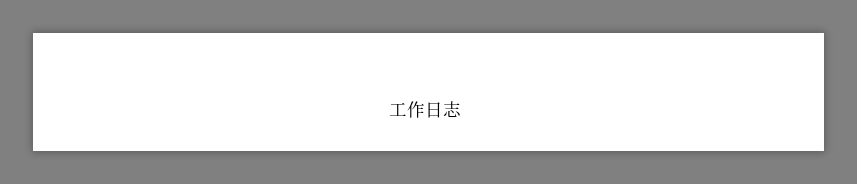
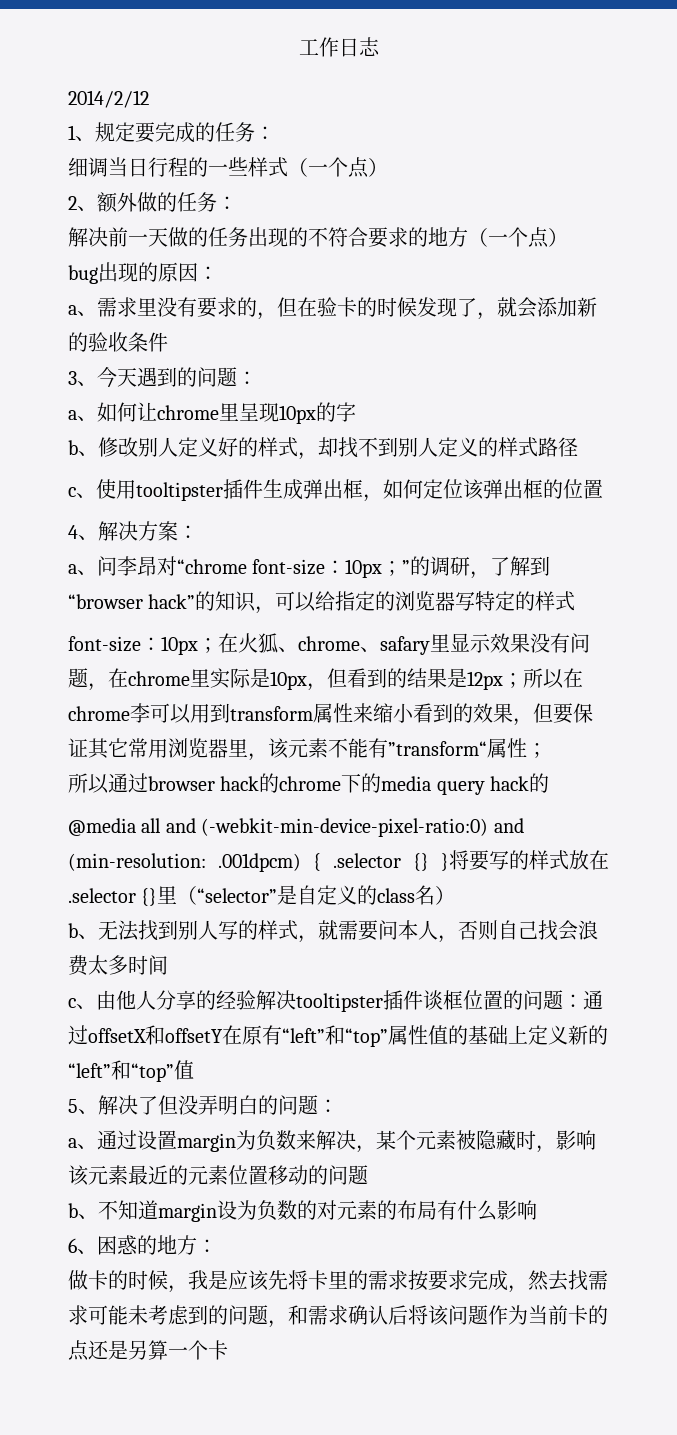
(461, 109) none -> [68,90,149,108] [68,122,275,143] [68,157,388,178] [68,192,237,213] [68,227,568,248] [68,262,218,284] [68,297,597,320] [68,332,168,352] [68,367,257,388] [68,402,356,424] [68,437,578,460] [68,479,603,502] [68,521,198,541] [68,556,551,579] [68,591,576,614] [68,633,590,655] [68,668,583,691] [68,703,593,726] [68,738,547,761] [68,773,550,795] [68,818,524,837] [68,850,609,872] [68,885,456,906] [68,920,598,943] [68,955,168,976] [68,990,603,1012] [68,1025,608,1047] [68,1060,194,1082] [68,1095,338,1115] [68,1130,596,1153] [68,1165,368,1186] [68,1200,537,1222] [68,1235,217,1255] [68,1270,608,1293] [68,1305,608,1328] [68,1340,228,1361] // 2014/2/12 // 1、规定要完成的任务： // 细调当日行程的一些样式（一个点） // 2、额外做的任务： // 解决前一天做的任务出现的不符合要求的地方（一个点） // bug出现的原因： // a、需求里没有要求的，但在验卡的时候发现了，就会添加新的验收条件 // 3、今天遇到的问题： // a、如何让chrome里呈现10px的字 // b、修改别人定义好的样式，却找不到别人定义的样式路径 // c、使用tooltipster插件生成弹出框，如何定位该弹出框的位置 // 4、解决方案： // a、问李昂对“chrome font-size：10px；”的调研，了解到“browser hack”的知识，可以给指定的浏览器写特定的样式 // font-size：10px；在火狐、chrome、safary里显示效果没有问题，在chrome里实际是10px，但看到的结果是12px；所以在chrome李可以用到transform属性来缩小看到的效果，但要保证其它常用浏览器里，该元素不能有”transform“属性； // 所以通过browser hack的chrome下的media query hack的 // @media all and (-webkit-min-device-pixel-ratio:0) and (min-resolution: .001dpcm) { .selector {} }将要写的样式放在.selector {}里（“selector”是自定义的class名） // b、无法找到别人写的样式，就需要问本人，否则自己找会浪费太多时间 // c、由他人分享的经验解决tooltipster插件谈框位置的问题：通过offsetX和offsetY在原有“left”和“top”属性值的基础上定义新的“left”和“top”值 // 5、解决了但没弄明白的问题： // a、通过设置margin为负数来解决，某个元素被隐藏时，影响该元素最近的元素位置移动的问题 // b、不知道margin设为负数的对元素的布局有什么影响 // 6、困惑的地方： // 做卡的时候，我是应该先将卡里的需求按要求完成，然去找需求可能未考虑到的问题，和需求确认后将该问题作为当前卡的点还是另算一个卡

